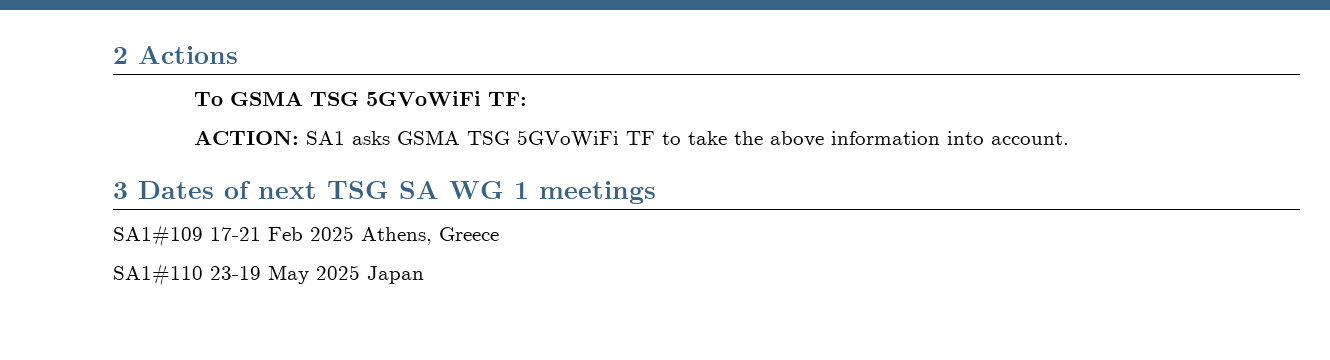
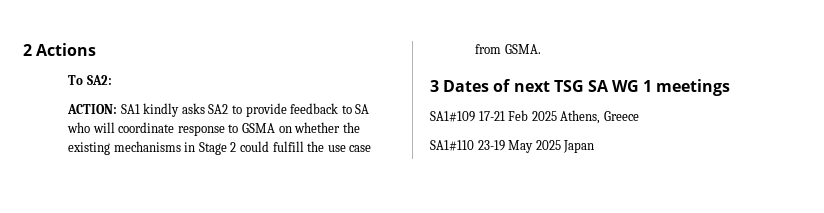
[229,91,527,106] [193,130,1069,147] GSMA TSG 5GVoWiFi TF: // ACTION: SA1 asks GSMA TSG 5GVoWiFi TF to take the above information into account. -> [86,75,112,85] [67,103,370,117] [67,122,360,136] [68,141,372,155] [475,44,541,54] SA2: // ACTION: SA1 kindly asks SA2 to provide feedback to SA who will coordinate response to GSMA on whether the existing mechanisms in Stage 2 could fulfill the use case from GSMA.

